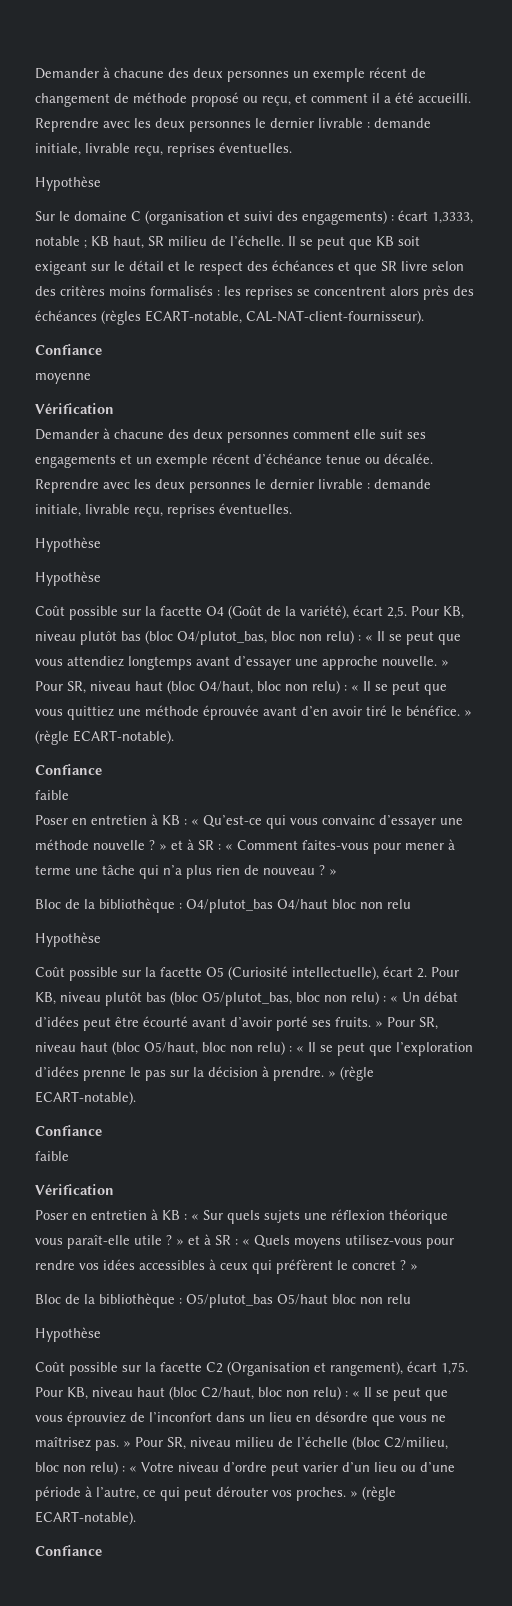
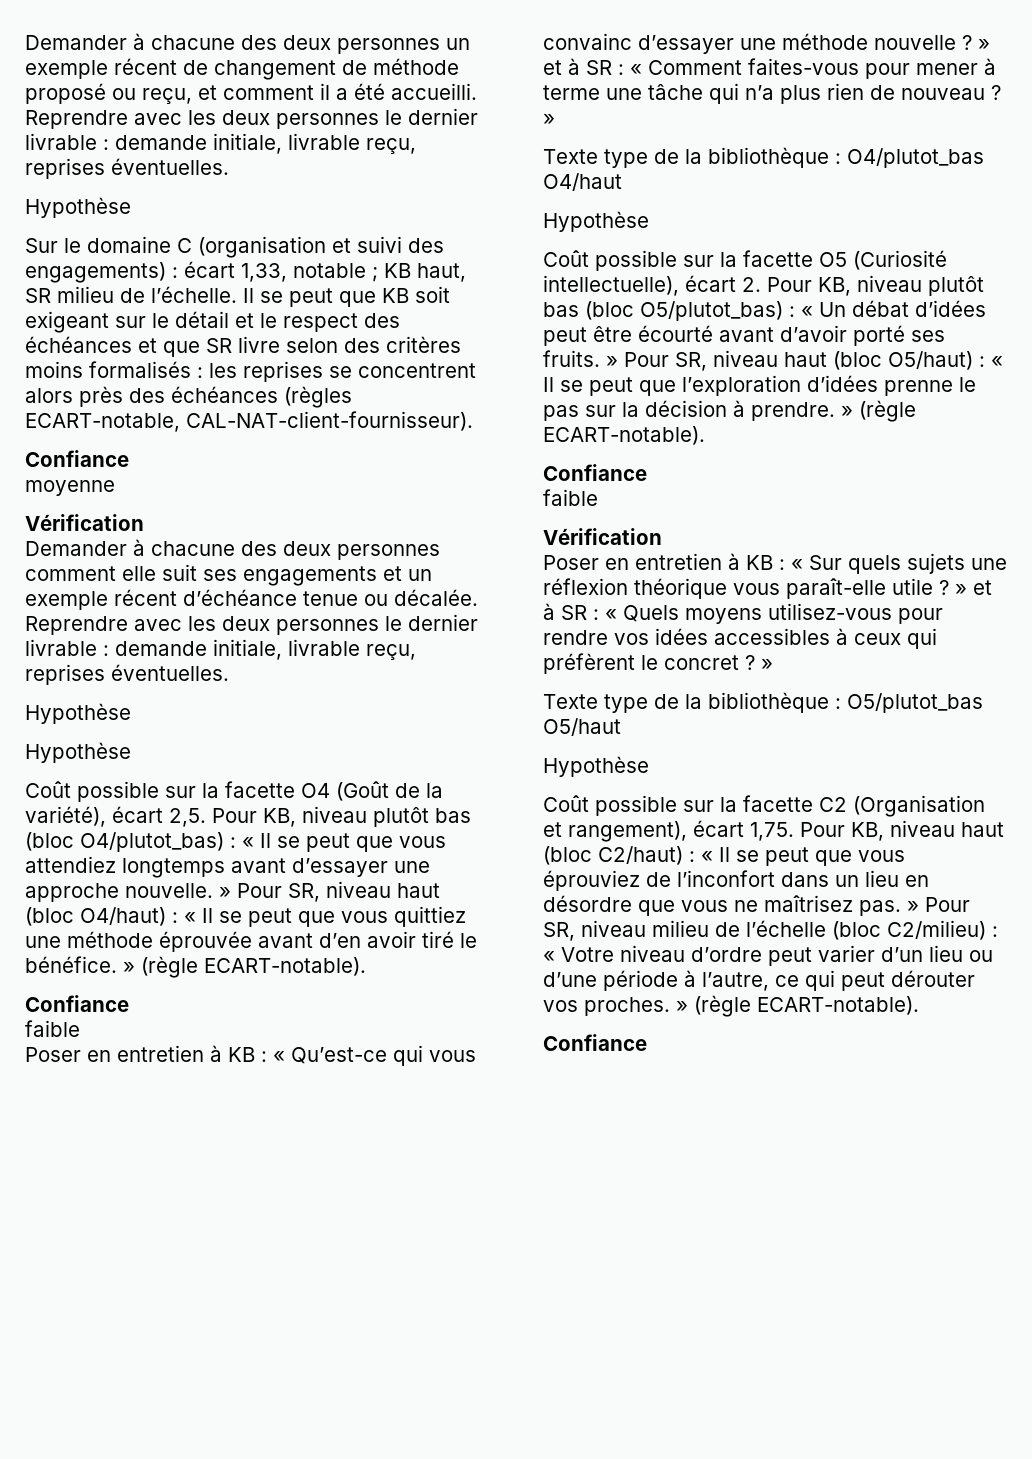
[432,212,473,224] 1,3333, -> [241,263,287,282] 1,33,
[177,630,354,645] O4/plutot_bas, bloc non relu) -> [80,832,224,852] O4/plutot_bas)
[199,680,340,694] O4/haut, bloc non relu) -> [80,907,166,926] O4/haut)
[35,899,61,909] Bloc -> [543,149,648,168] Texte type
[332,899,411,909] bloc non relu -> (622, 182) none
[202,991,379,1006] O5/plutot_bas, bloc non relu) -> [640,301,783,321] O5/plutot_bas)
[144,1041,285,1055] O5/haut, bloc non relu) -> [888,351,973,370] O5/haut)
[35,1294,61,1304] Bloc -> [543,694,648,713] Texte type
[332,1294,411,1304] bloc non relu -> (621, 727) none
[201,1386,341,1400] C2/haut, bloc non relu) -> [598,846,683,865] C2/haut)
[384,1437,448,1450] [35,1461,118,1475] C2/milieu, bloc non relu) -> [887,920,986,940] C2/milieu)

